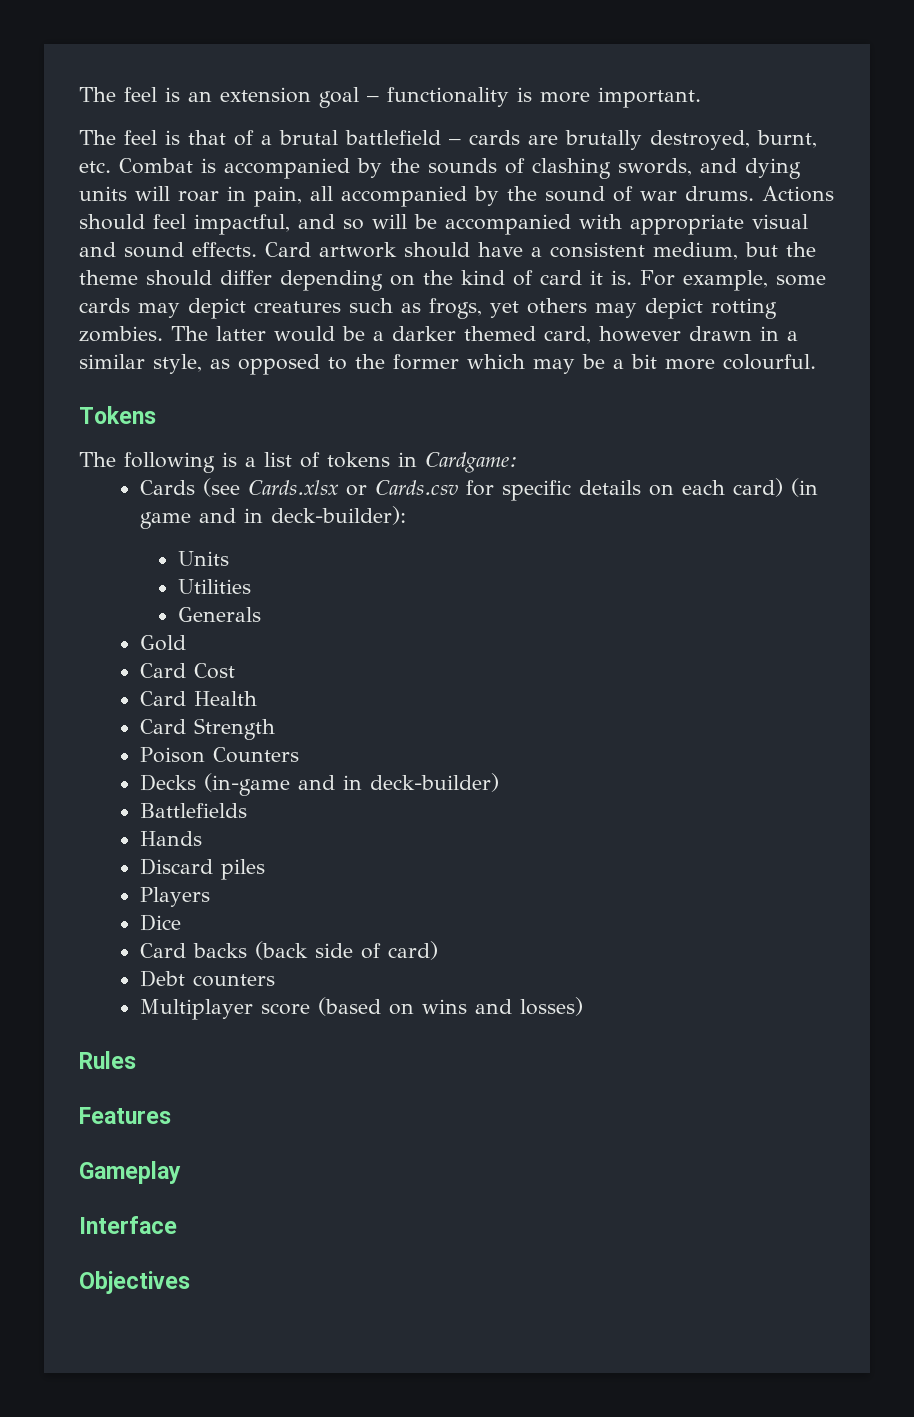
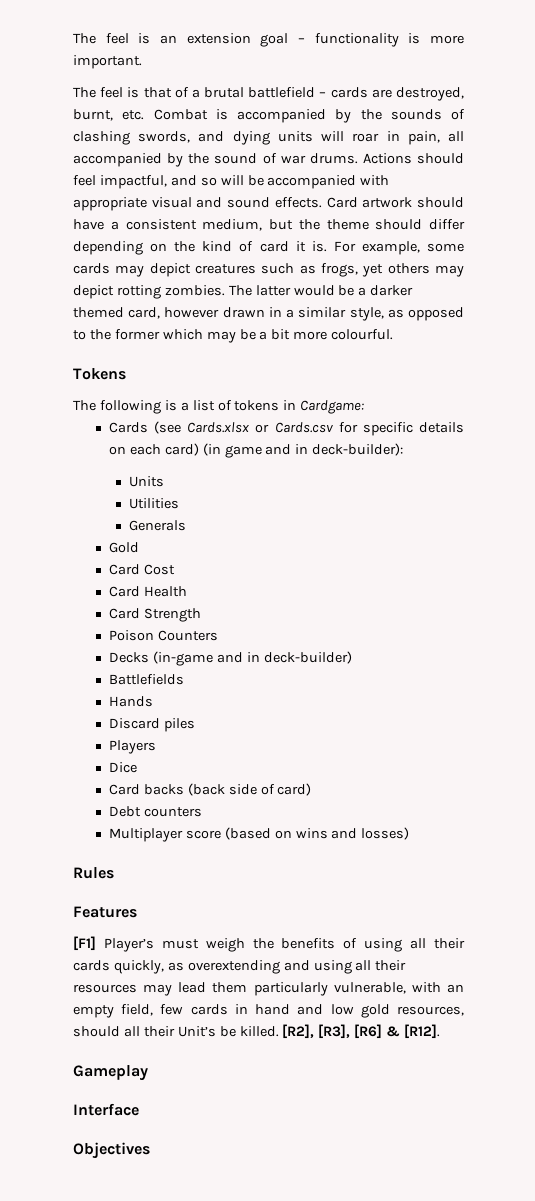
[565,130,642,150] brutally -> (392, 93) none
(171, 1115) none -> [73,936,466,952] [73,960,407,974] [73,982,464,996] [73,1004,464,1018] [73,1024,441,1039] // [F1] Player’s must weigh the benefits of using all their cards quickly, as overextending and using all their resources may lead them particularly vulnerable, with an empty field, few cards in hand and low gold resources, should all their Unit’s be killed. [R2], [R3], [R6] & [R12].

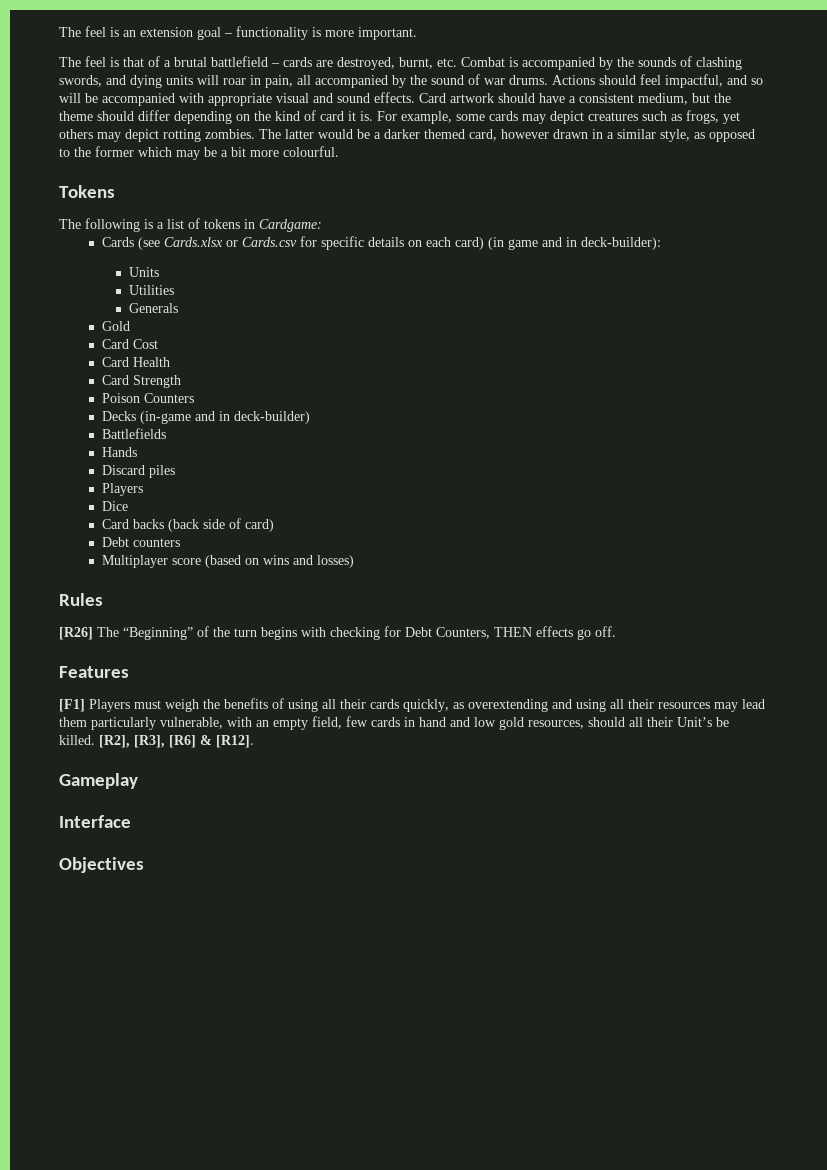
(114, 873) none -> [59,626,616,640] // [R26] The “Beginning” of the turn begins with checking for Debt Counters, THEN effects go off.
[103,938,154,952] Player’s -> [89,699,130,712] Players

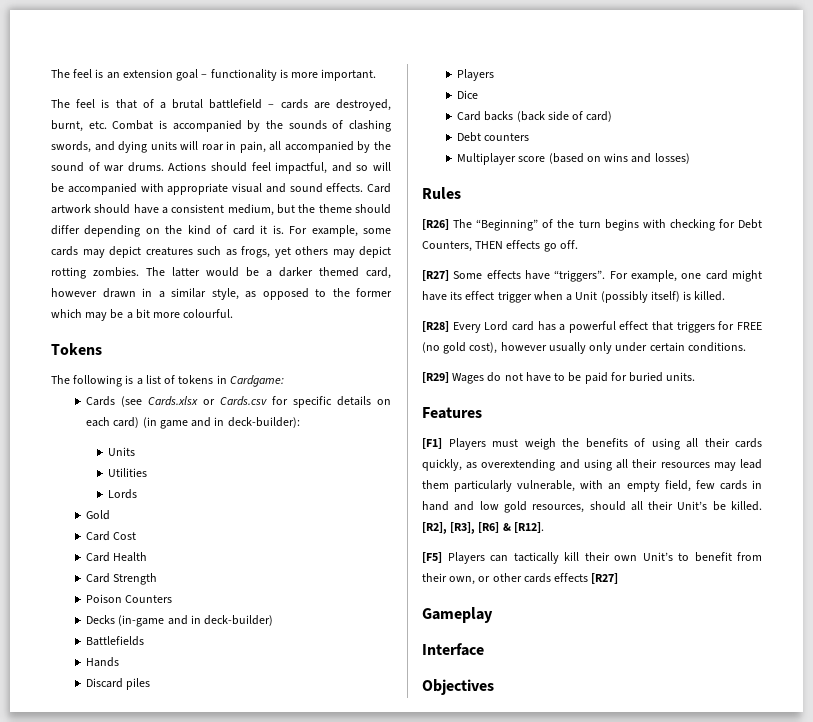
[128,303,178,313] Generals -> [108,489,138,499] Lords
(616, 631) none -> [422,270,762,282] [422,291,726,303] [422,321,762,333] [422,342,746,354] [422,372,696,384] // [R27] Some effects have “triggers”. For example, one card might have its effect trigger when a Unit (possibly itself) is killed. // [R28] Every Lord card has a powerful effect that triggers for FREE (no gold cost), however usually only under certain conditions. // [R29] Wages do not have to be paid for buried units.
(254, 741) none -> [422,552,762,564] [422,573,619,585] // [F5] Players can tactically kill their own Unit’s to benefit from their own, or other cards effects [R27]

